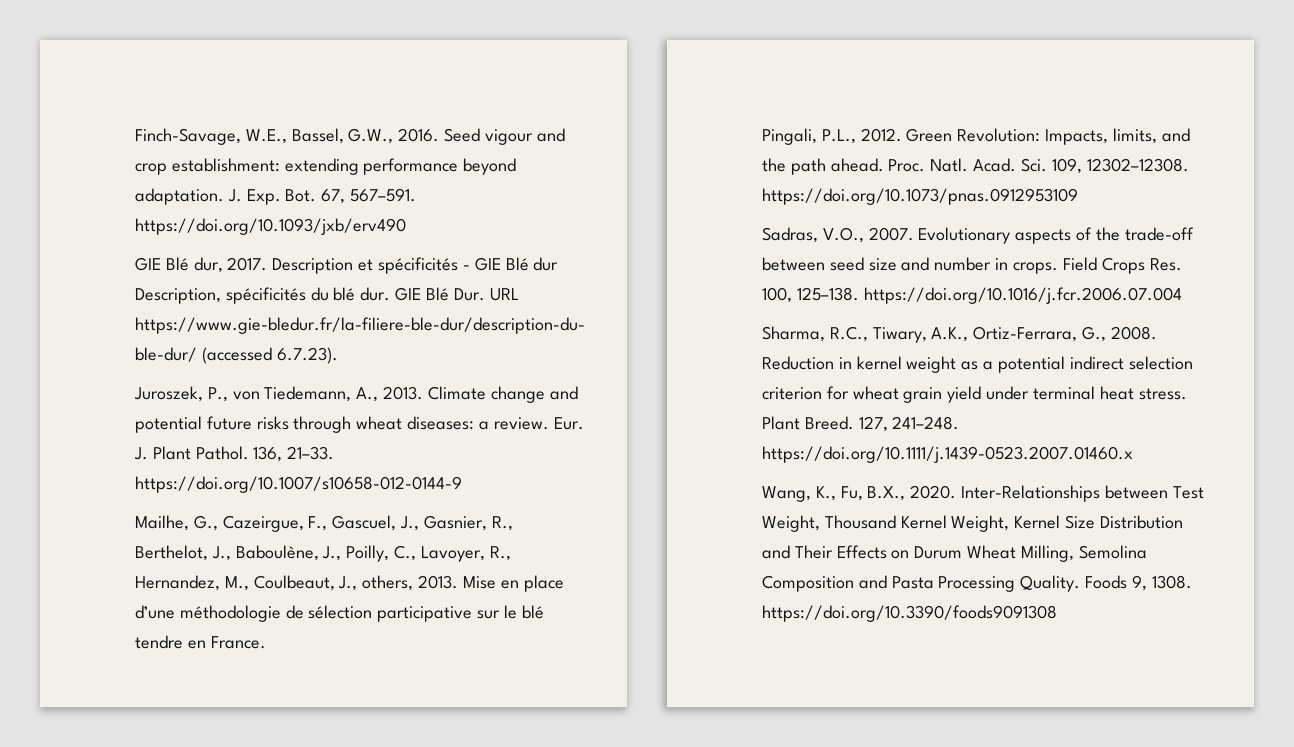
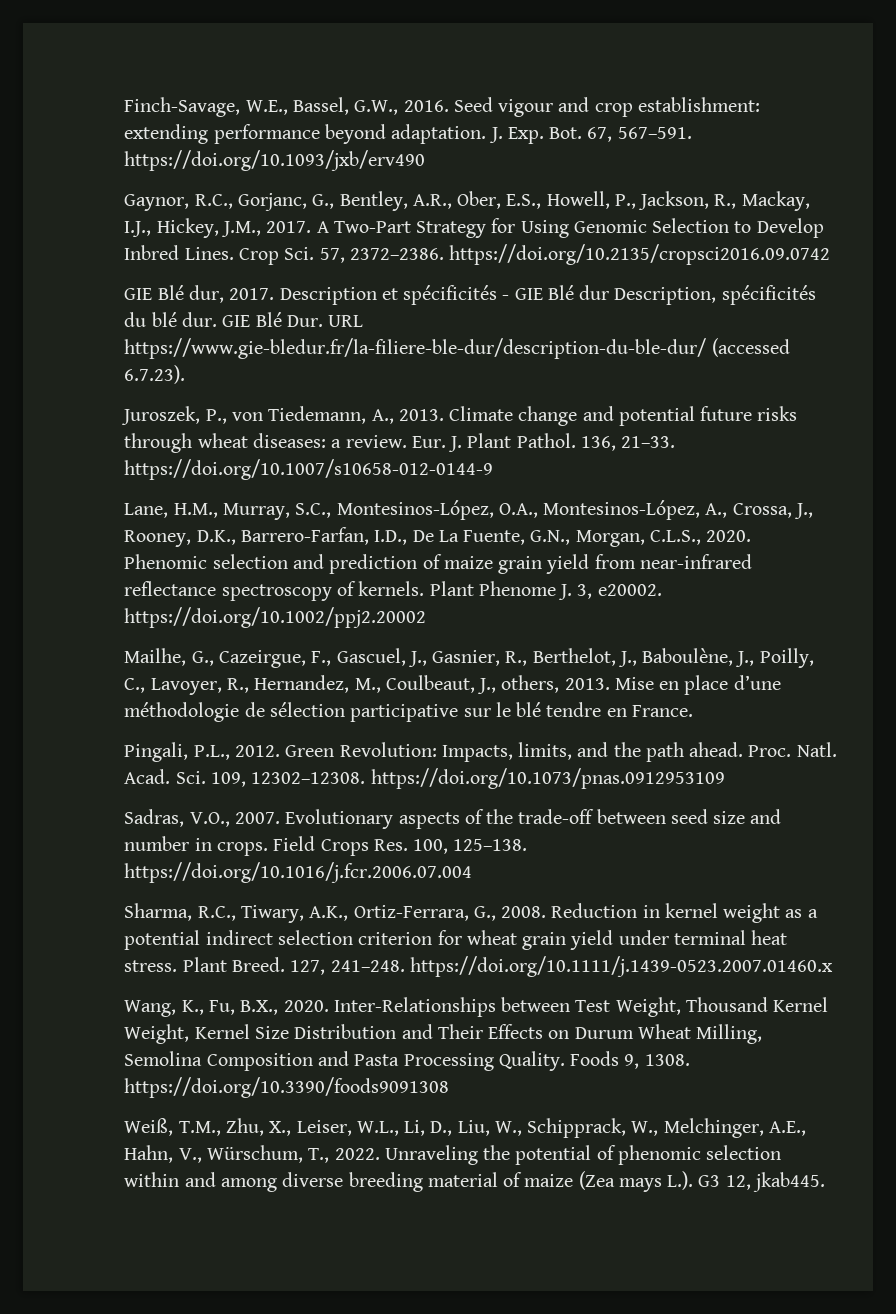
(406, 226) none -> [124,191,810,211] [124,218,824,238] [124,244,831,265] // Gaynor, R.C., Gorjanc, G., Bentley, A.R., Ober, E.S., Howell, P., Jackson, R., Mackay, I.J., Hickey, J.M., 2017. A Two-Part Strategy for Using Genomic Selection to Develop Inbred Lines. Crop Sci. 57, 2372–2386. https://doi.org/10.2135/cropsci2016.09.0742
(462, 484) none -> [124,500,813,520] [124,527,752,547] [124,554,752,574] [124,581,662,601] [124,607,427,628] // Lane, H.M., Murray, S.C., Montesinos‑López, O.A., Montesinos‑López, A., Crossa, J., Rooney, D.K., Barrero-Farfan, I.D., De La Fuente, G.N., Morgan, C.L.S., 2020. Phenomic selection and prediction of maize grain yield from near-infrared reflectance spectroscopy of kernels. Plant Phenome J. 3, e20002. https://doi.org/10.1002/ppj2.20002
(1057, 613) none -> [124,1118,806,1138] [124,1145,782,1165] [124,1171,825,1192] // Weiß, T.M., Zhu, X., Leiser, W.L., Li, D., Liu, W., Schipprack, W., Melchinger, A.E., Hahn, V., Würschum, T., 2022. Unraveling the potential of phenomic selection within and among diverse breeding material of maize (Zea mays L.). G3 12, jkab445.

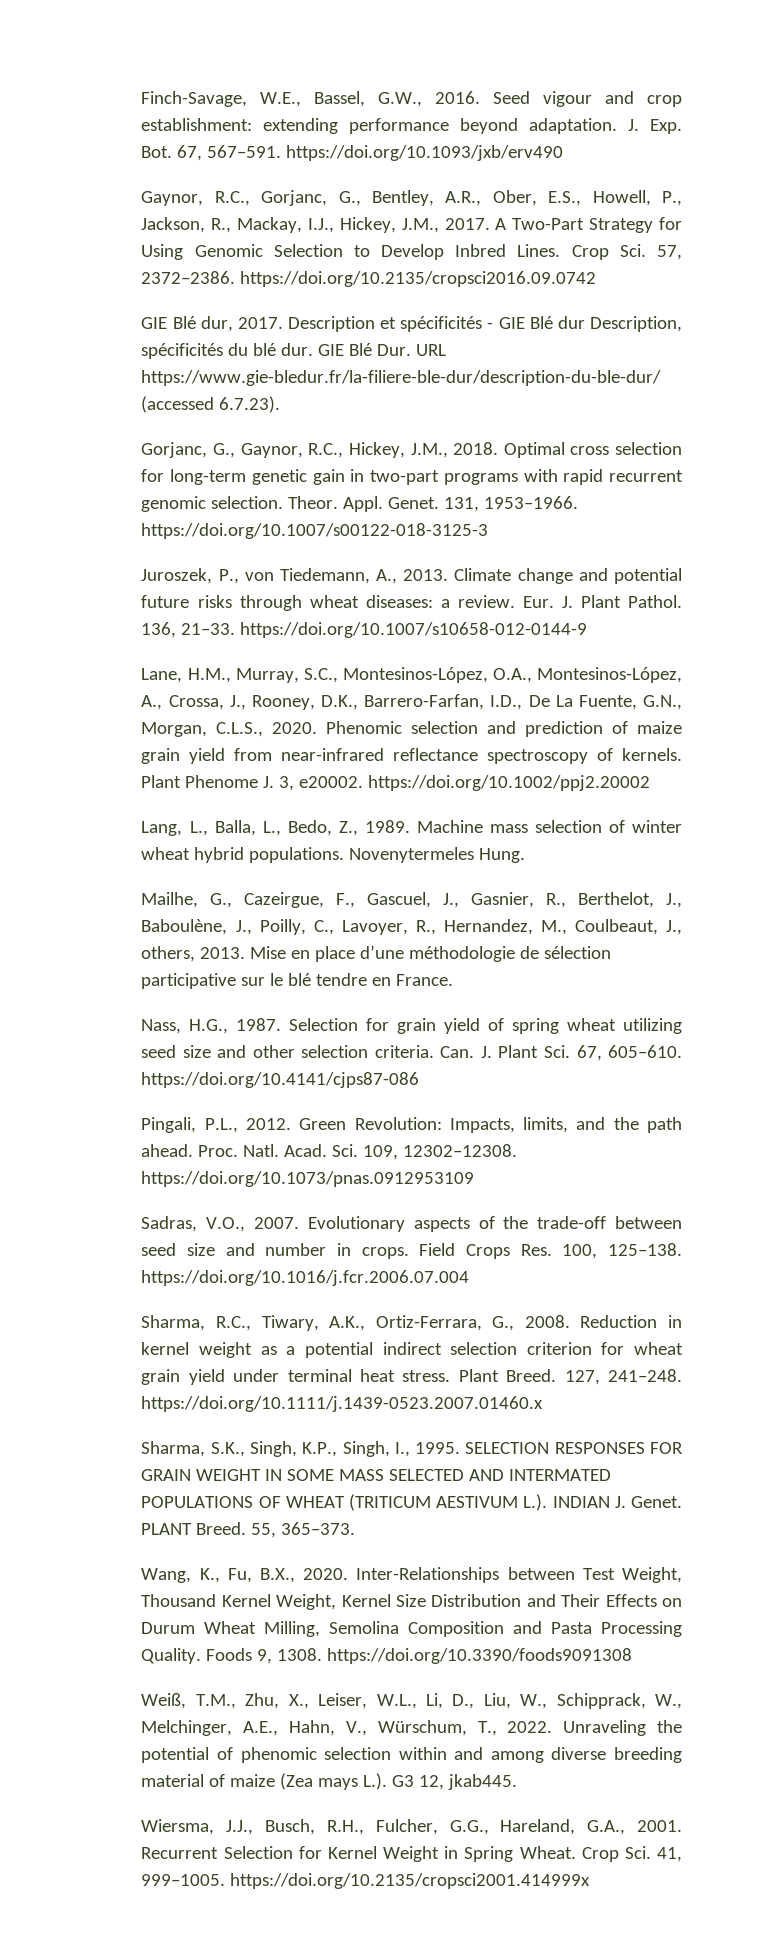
(186, 374) none -> [141,442,682,458] [141,469,683,485] [141,496,579,512] [141,523,489,539] // Gorjanc, G., Gaynor, R.C., Hickey, J.M., 2018. Optimal cross selection for long-term genetic gain in two-part programs with rapid recurrent genomic selection. Theor. Appl. Genet. 131, 1953–1966. https://doi.org/10.1007/s00122-018-3125-3
(427, 617) none -> [141,820,682,836] [141,847,526,863] // Lang, L., Balla, L., Bedo, Z., 1989. Machine mass selection of winter wheat hybrid populations. Novenytermeles Hung.
(693, 711) none -> [141,1018,682,1034] [141,1045,682,1061] [141,1072,420,1088] // Nass, H.G., 1987. Selection for grain yield of spring wheat utilizing seed size and other selection criteria. Can. J. Plant Sci. 67, 605–610. https://doi.org/10.4141/cjps87-086
(833, 966) none -> [141,1441,683,1457] [141,1469,612,1481] [141,1494,682,1511] [141,1522,356,1538] // Sharma, S.K., Singh, K.P., Singh, I., 1995. SELECTION RESPONSES FOR GRAIN WEIGHT IN SOME MASS SELECTED AND INTERMATED POPULATIONS OF WHEAT (TRITICUM AESTIVUM L.). INDIAN J. Genet. PLANT Breed. 55, 365–373.
(825, 1182) none -> [141,1819,682,1835] [141,1846,683,1862] [141,1873,591,1889] // Wiersma, J.J., Busch, R.H., Fulcher, G.G., Hareland, G.A., 2001. Recurrent Selection for Kernel Weight in Spring Wheat. Crop Sci. 41, 999–1005. https://doi.org/10.2135/cropsci2001.414999x

